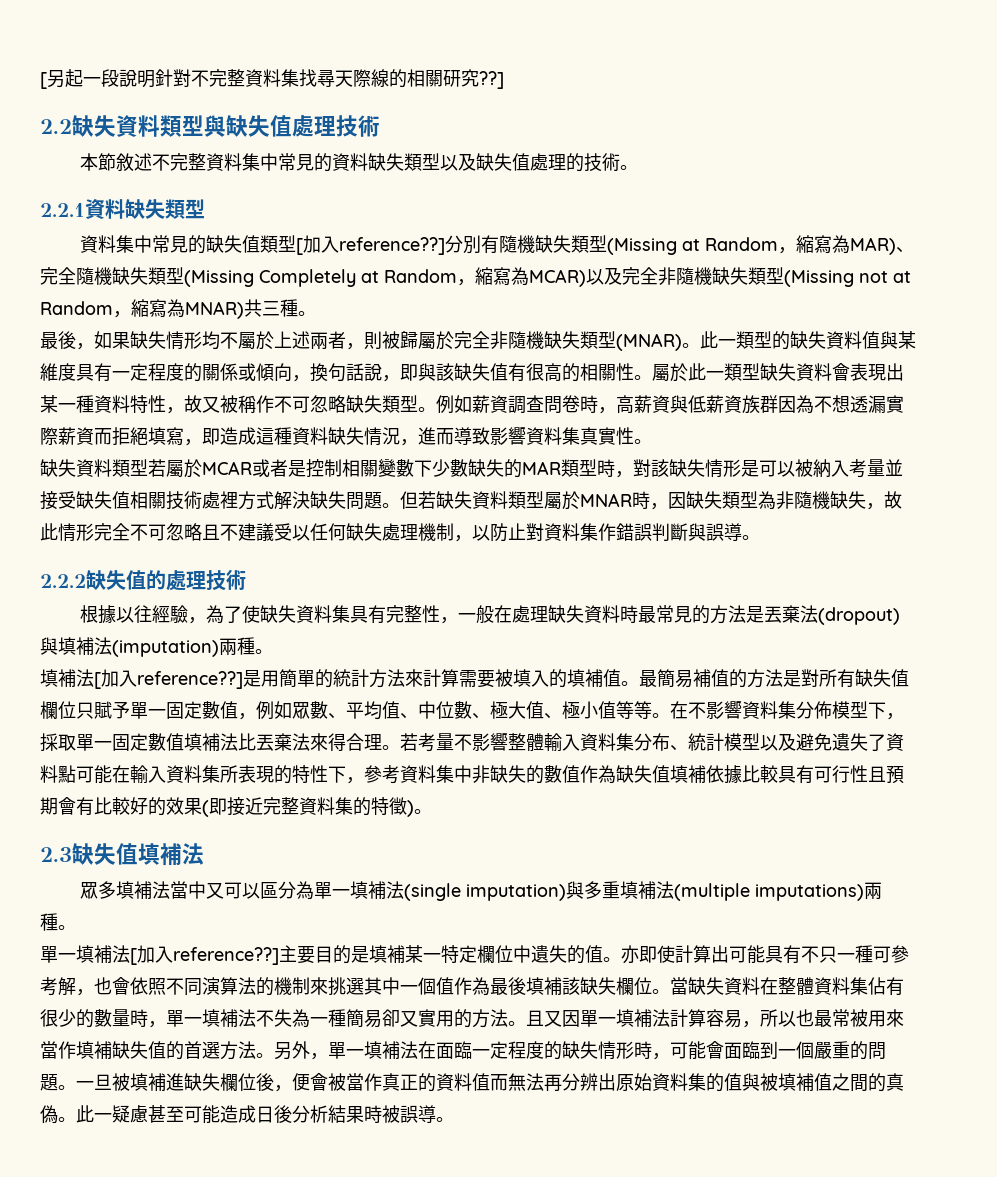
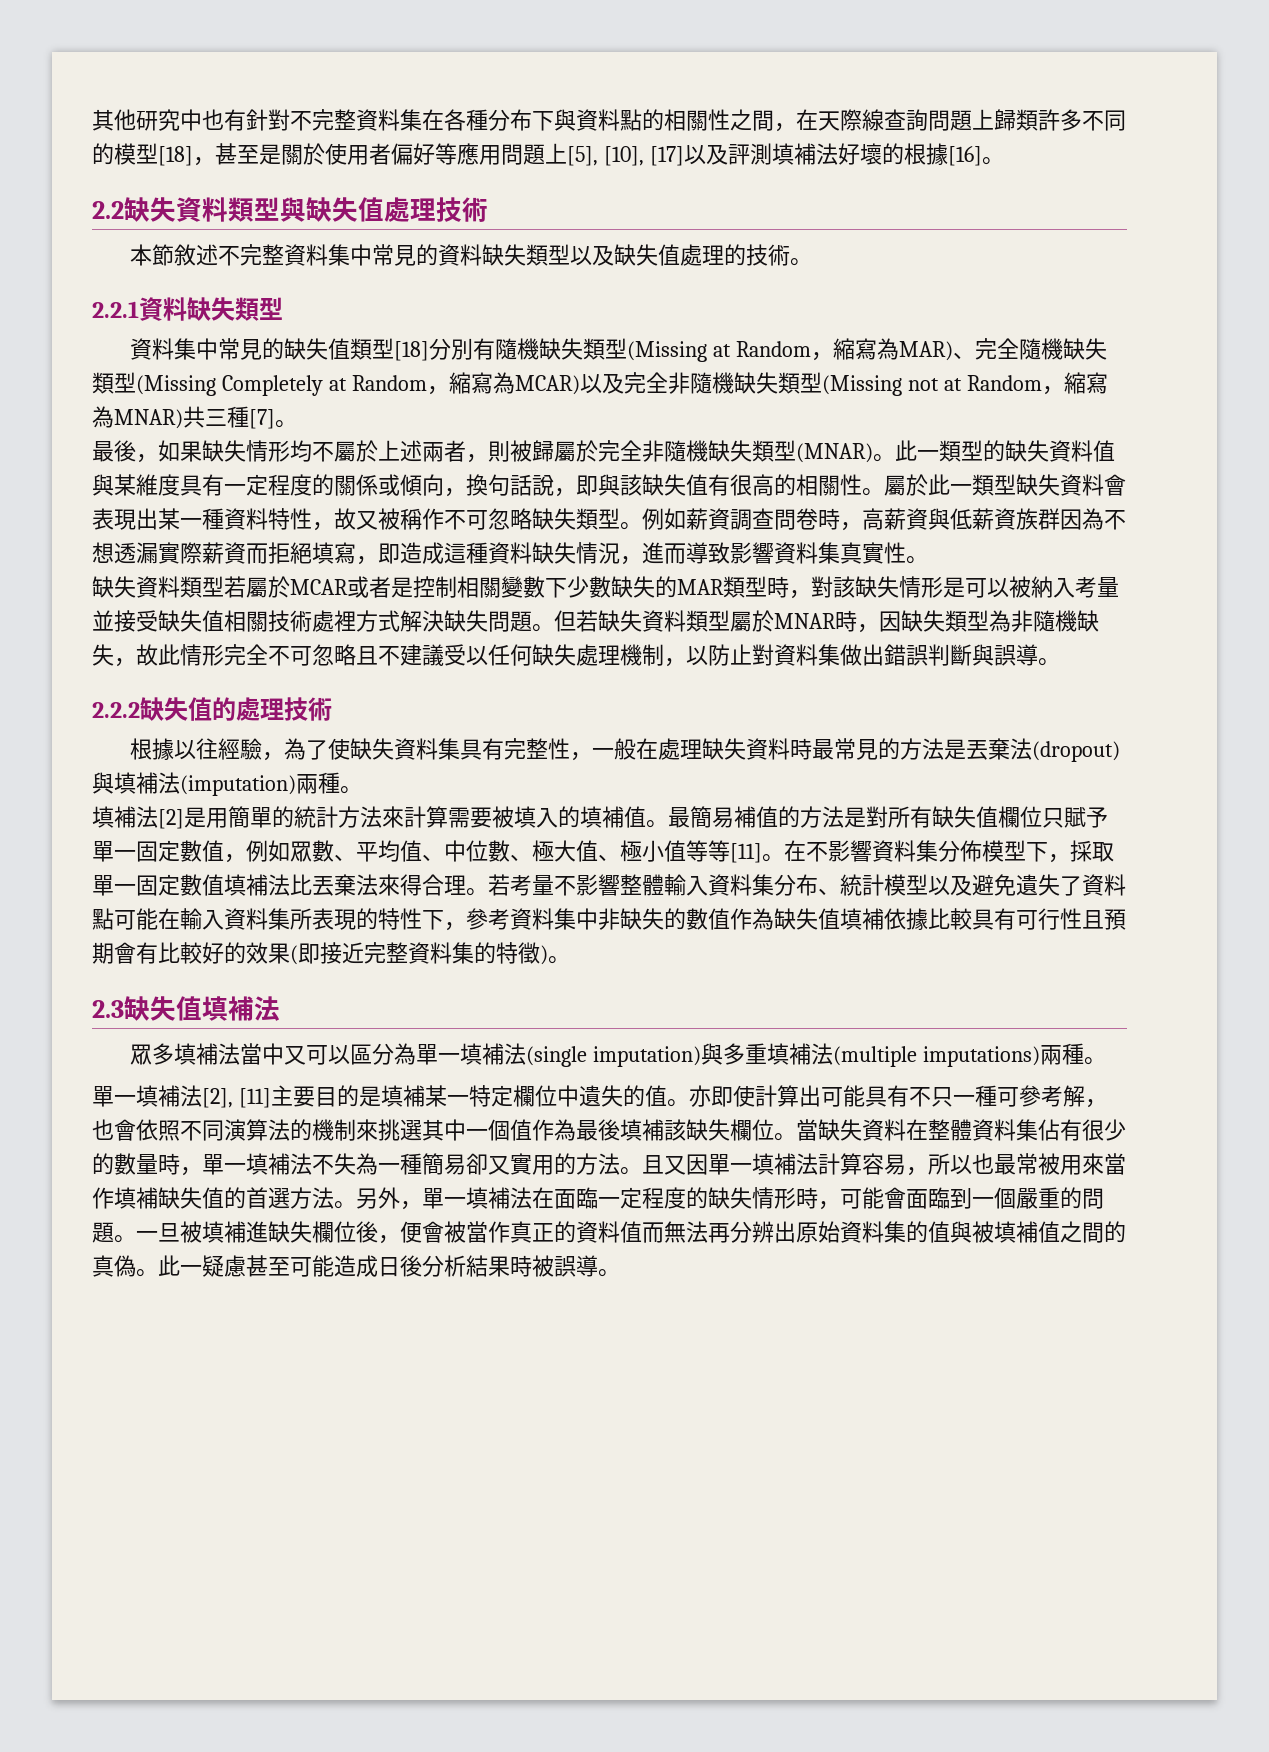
[40,69,504,89] [另起一段說明針對不完整資料集找尋天際線的相關研究??] -> [92,109,1126,132] [92,143,1004,166] 其他研究中也有針對不完整資料集在各種分布下與資料點的相關性之間，在天際線查詢問題上歸類許多不同的模型[18]，甚至是關於使用者偏好等應用問題上[5], [10], [17]以及評測填補法好壞的根據[16]。
[296,235,446,255] [加入reference??] -> [394,341,430,361] [18]
(298, 308) none -> [249,409,275,429] [7]
[598,523,616,541] 作 -> [840,644,884,666] 做出
[94,669,243,689] [加入reference??] -> [158,809,184,829] [2]
(652, 710) none -> [730,843,762,863] [11]
[130,945,279,965] [加入reference??] -> [202,1088,271,1108] [2], [11]

